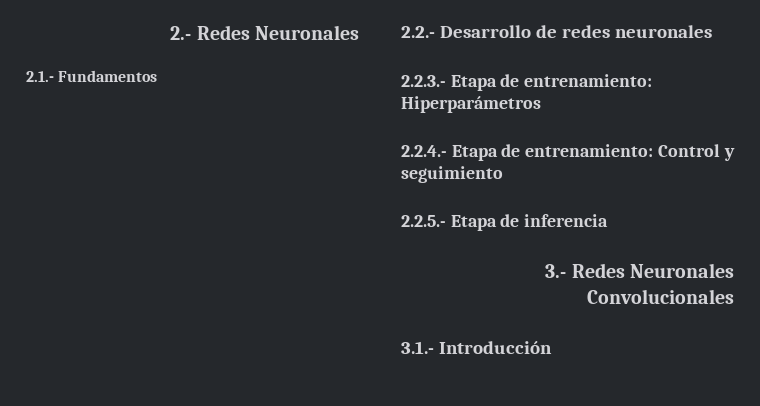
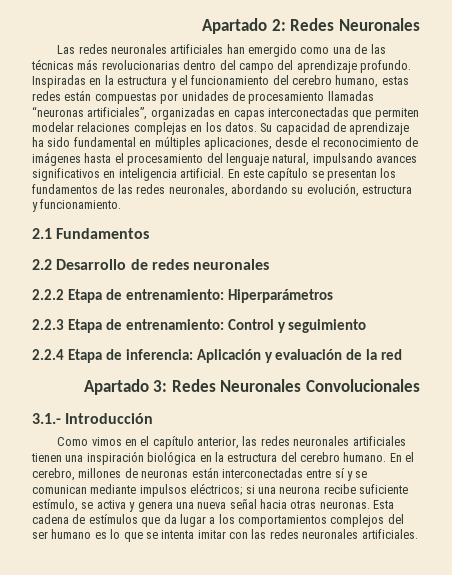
[170,26,192,40] 2.- -> [202,18,286,34] Apartado 2:
[26,71,54,82] 2.1.- -> [57,44,386,57] [31,59,411,73] [32,75,409,88] [32,90,374,104] [32,106,419,120] [32,122,410,135] [32,137,419,150] [32,152,417,166] [32,168,397,181] [32,183,412,197] [32,199,122,212] [32,228,52,239] Las redes neuronales artificiales han emergido como una de las técnicas más revolucionarias dentro del campo del aprendizaje profundo. Inspiradas en la estructura y el funcionamiento del cerebro humano, estas redes están compuestas por unidades de procesamiento llamadas “neuronas artificiales”, organizadas en capas interconectadas que permiten modelar relaciones complejas en los datos. Su capacidad de aprendizaje ha sido fundamental en múltiples aplicaciones, desde el reconocimiento de imágenes hasta el procesamiento del lenguaje natural, impulsando avances significativos en inteligencia artificial. En este capítulo se presentan los fundamentos de las redes neuronales, abordando su evolución, estructura y funcionamiento. // 2.1
[401,26,435,38] 2.2.- -> [32,259,52,270] 2.2
[401,75,446,87] 2.2.3.- -> [32,289,64,300] 2.2.2
[401,145,447,157] 2.2.4.- -> [32,319,64,330] 2.2.3
[401,214,609,231] [545,264,567,278] 2.2.5.- Etapa de inferencia // 3.- -> [32,349,403,363] [83,379,168,395] 2.2.4 Etapa de inferencia: Aplicación y evaluación de la red // Apartado 3:
(552, 347) none -> [57,436,406,449] [31,451,415,465] [32,467,368,481] [32,483,408,497] [32,499,395,512] [32,514,404,527] [32,529,418,542] // Como vimos en el capítulo anterior, las redes neuronales artificiales tienen una inspiración biológica en la estructura del cerebro humano. En el cerebro, millones de neuronas están interconectadas entre sí y se comunican mediante impulsos eléctricos; si una neurona recibe suficiente estímulo, se activa y genera una nueva señal hacia otras neuronas. Esta cadena de estímulos que da lugar a los comportamientos complejos del ser humano es lo que se intenta imitar con las redes neuronales artificiales.

